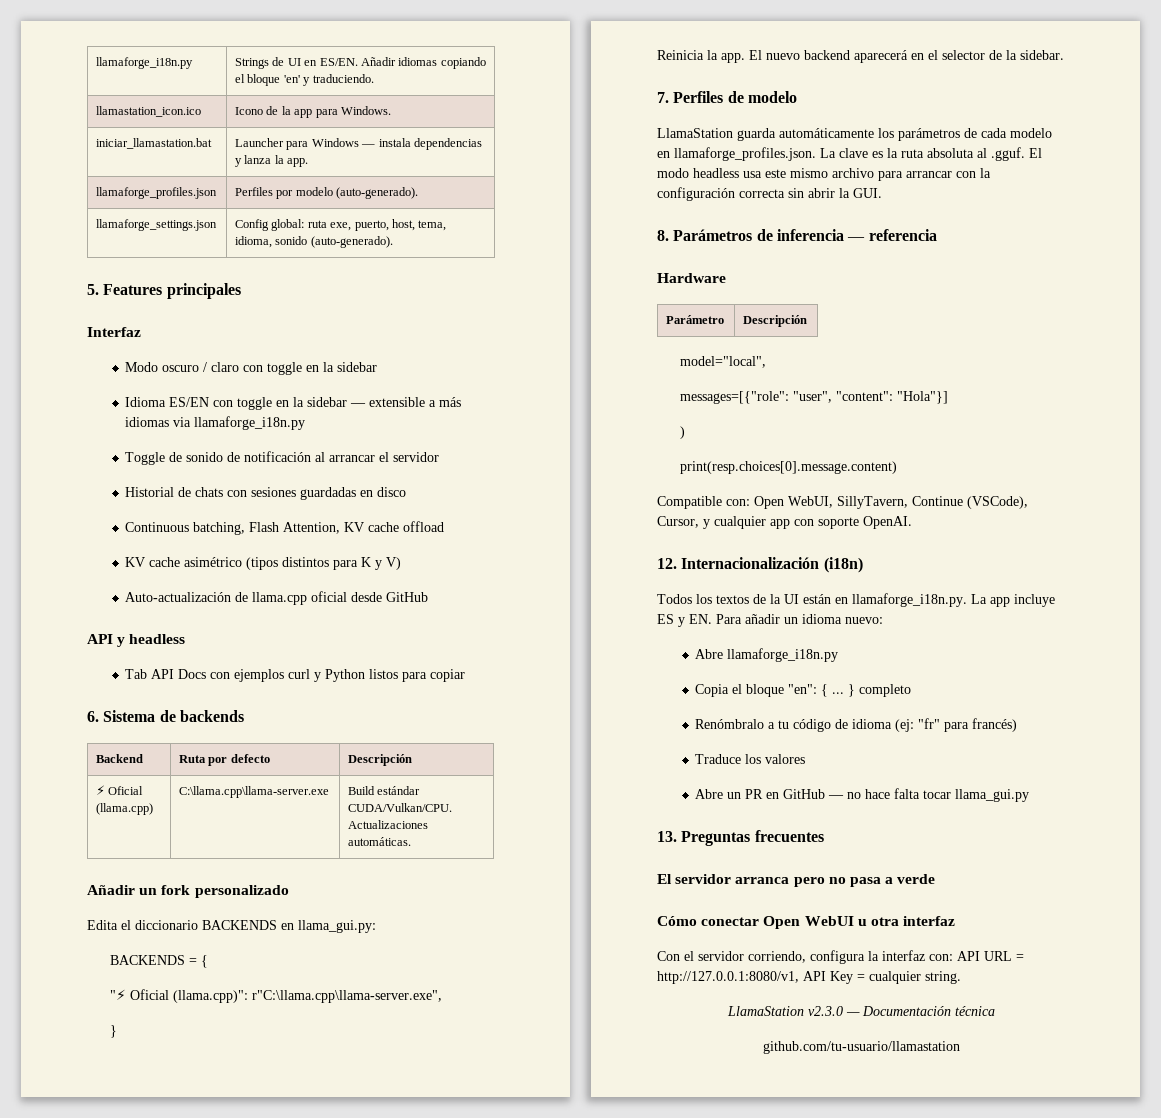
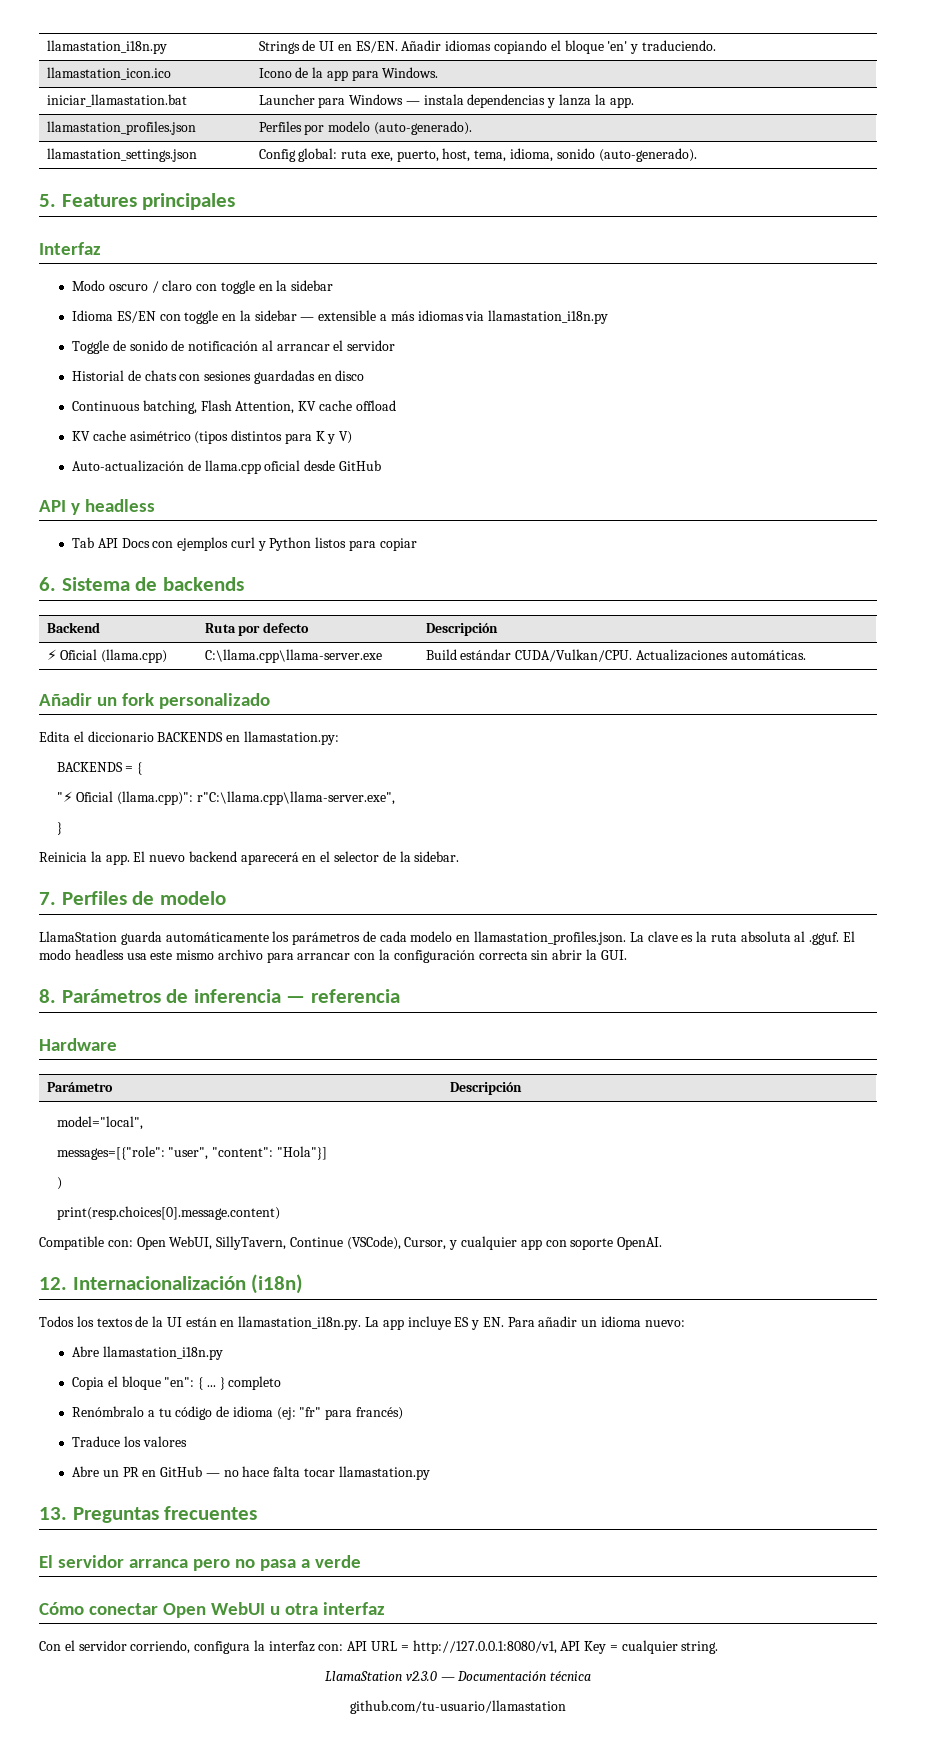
[96,57,194,69] llamaforge_i18n.py -> [46,40,167,54] llamastation_i18n.py
[96,187,218,199] llamaforge_profiles.json -> [46,121,196,135] llamastation_profiles.json
[96,219,218,231] llamaforge_settings.json -> [46,148,197,162] llamastation_settings.json
[194,416,306,430] llamaforge_i18n.py -> [488,310,609,324] llamastation_i18n.py
[298,920,376,933] llama_gui.py: -> [243,731,339,745] llamastation.py:
[674,147,816,161] llamaforge_profiles.json. -> [474,931,627,945] llamastation_profiles.json.
[852,593,967,607] llamaforge_i18n.py. -> [238,1316,362,1330] llamastation_i18n.py.
[727,648,839,662] llamaforge_i18n.py -> [102,1346,223,1360] llamastation_i18n.py
[955,789,1030,802] llama_gui.py -> [338,1466,430,1480] llamastation.py

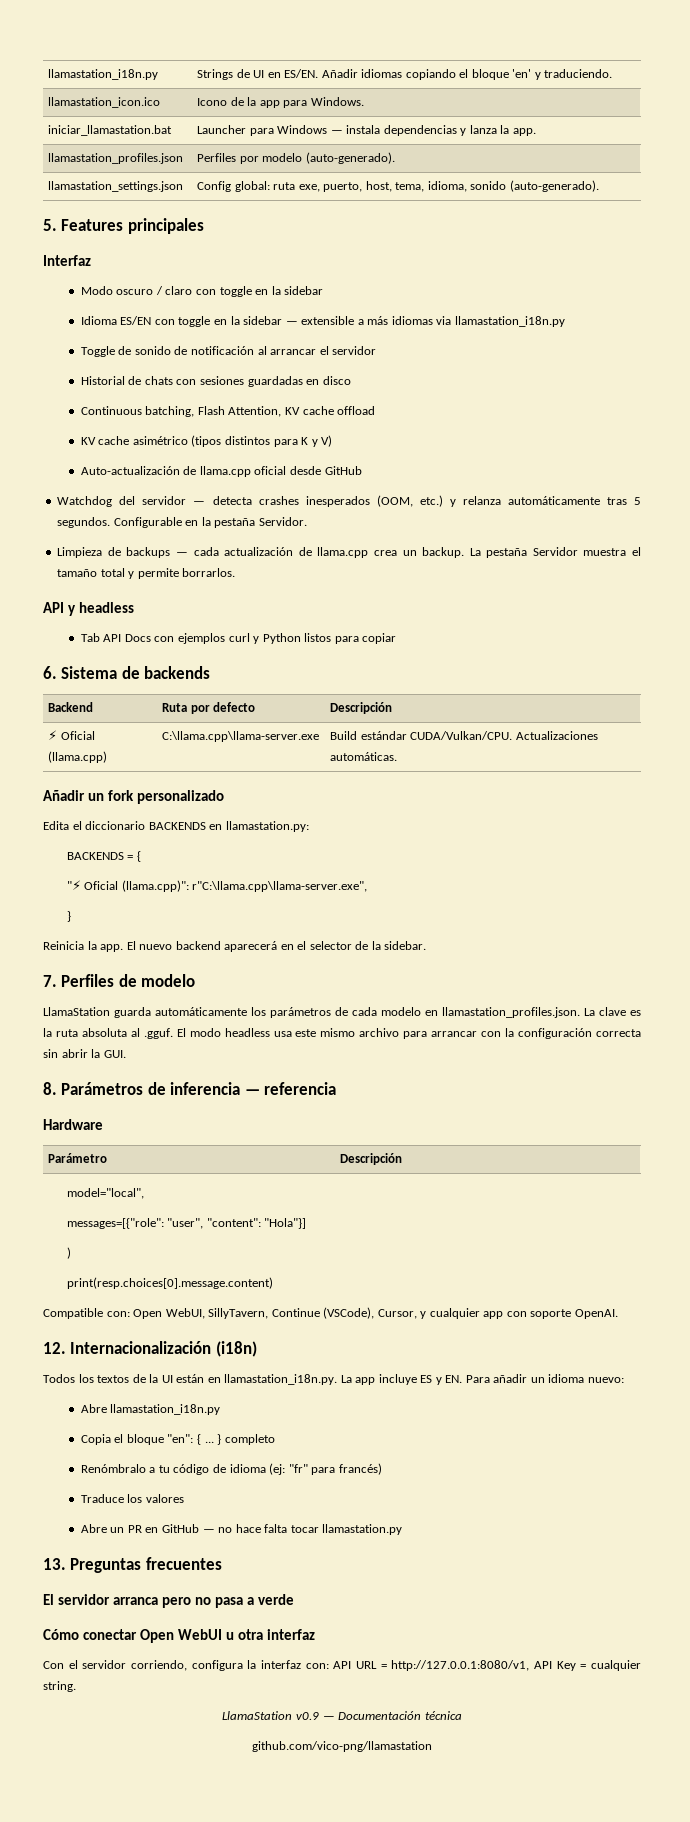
(381, 465) none -> [57,495,642,507] [57,517,307,528] [57,547,641,558] [57,568,236,579] // Watchdog del servidor — detecta crashes inesperados (OOM, etc.) y relanza automáticamente tras 5 segundos. Configurable en la pestaña Servidor. // Limpieza de backups — cada actualización de llama.cpp crea un backup. La pestaña Servidor muestra el tamaño total y permite borrarlos.
[405,1671,437,1681] v2.3.0 -> [295,1712,319,1720] v0.9
[350,1700,566,1714] github.com/tu-usuario/llamastation -> [252,1741,432,1752] github.com/vico-png/llamastation

